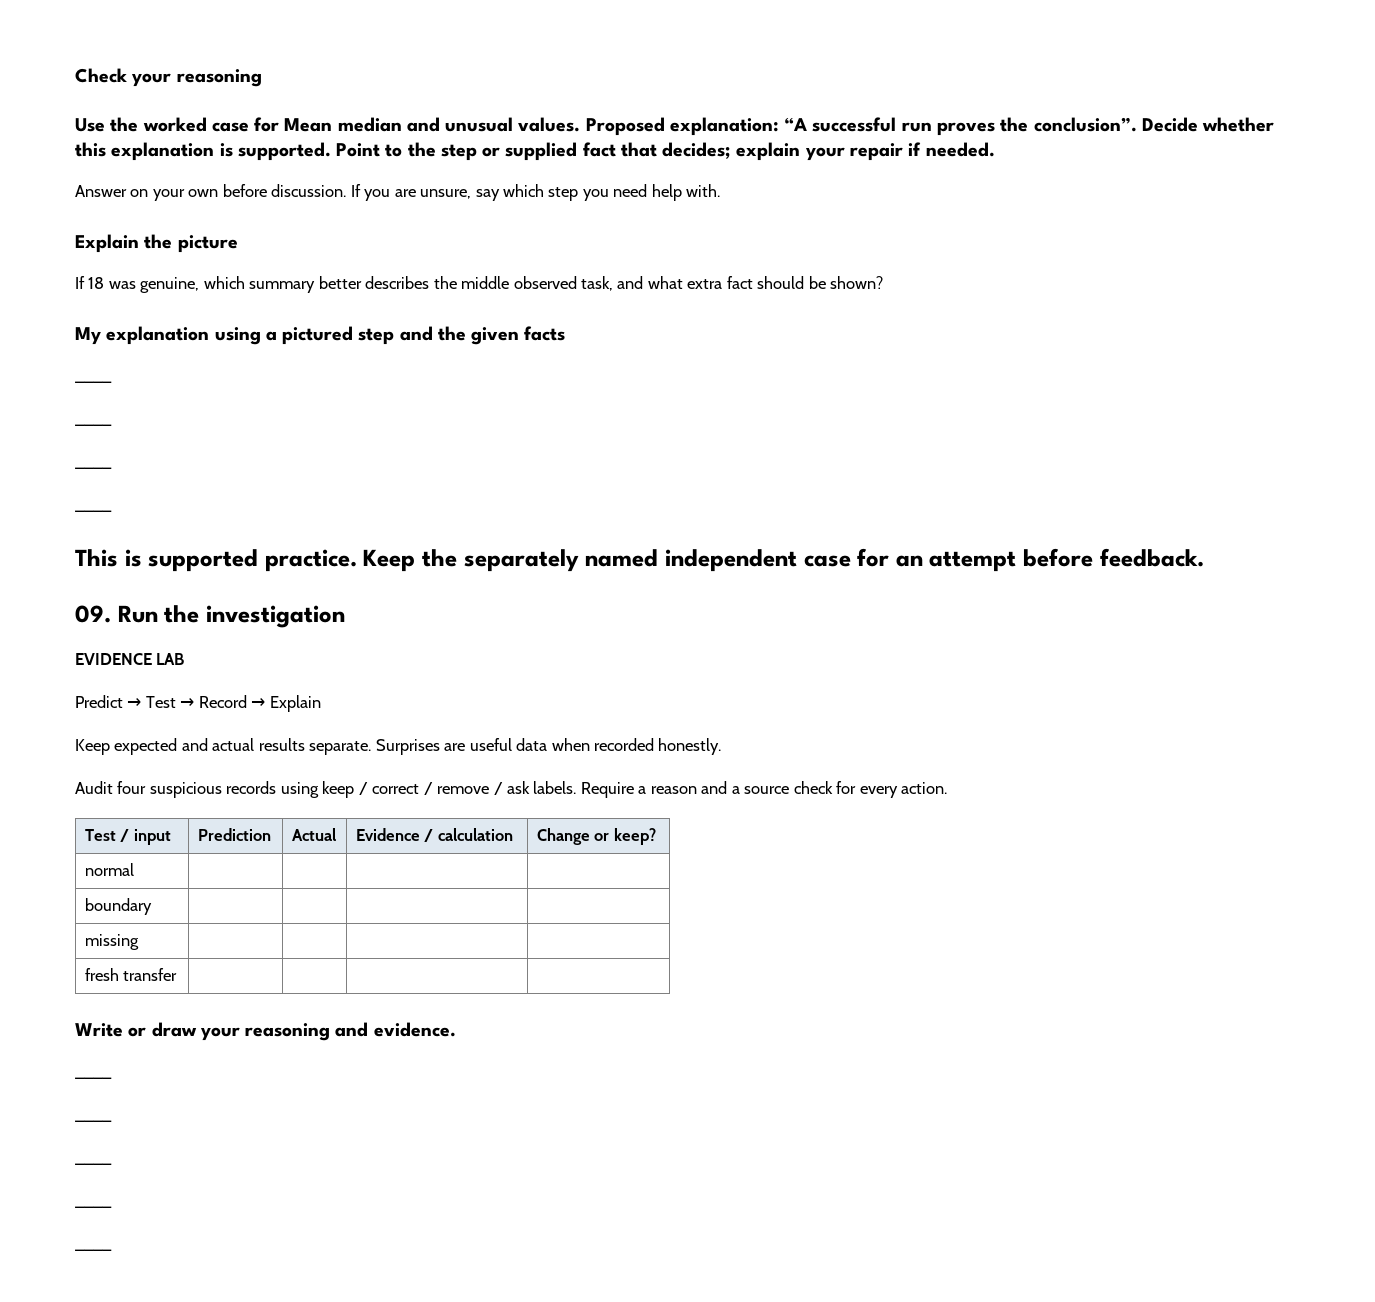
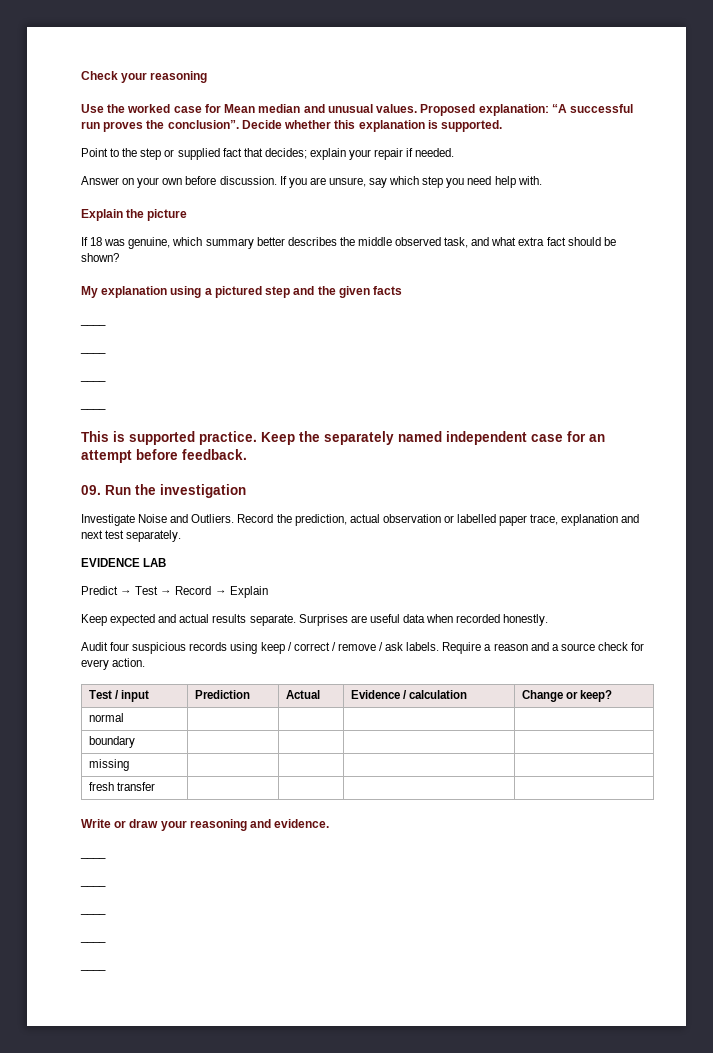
(331, 151) none -> (503, 126) //
(345, 616) none -> [81,514,640,526] [81,530,182,542] // Investigate Noise and Outliers. Record the prediction, actual observation or labelled paper trace, explanation and next test separately.

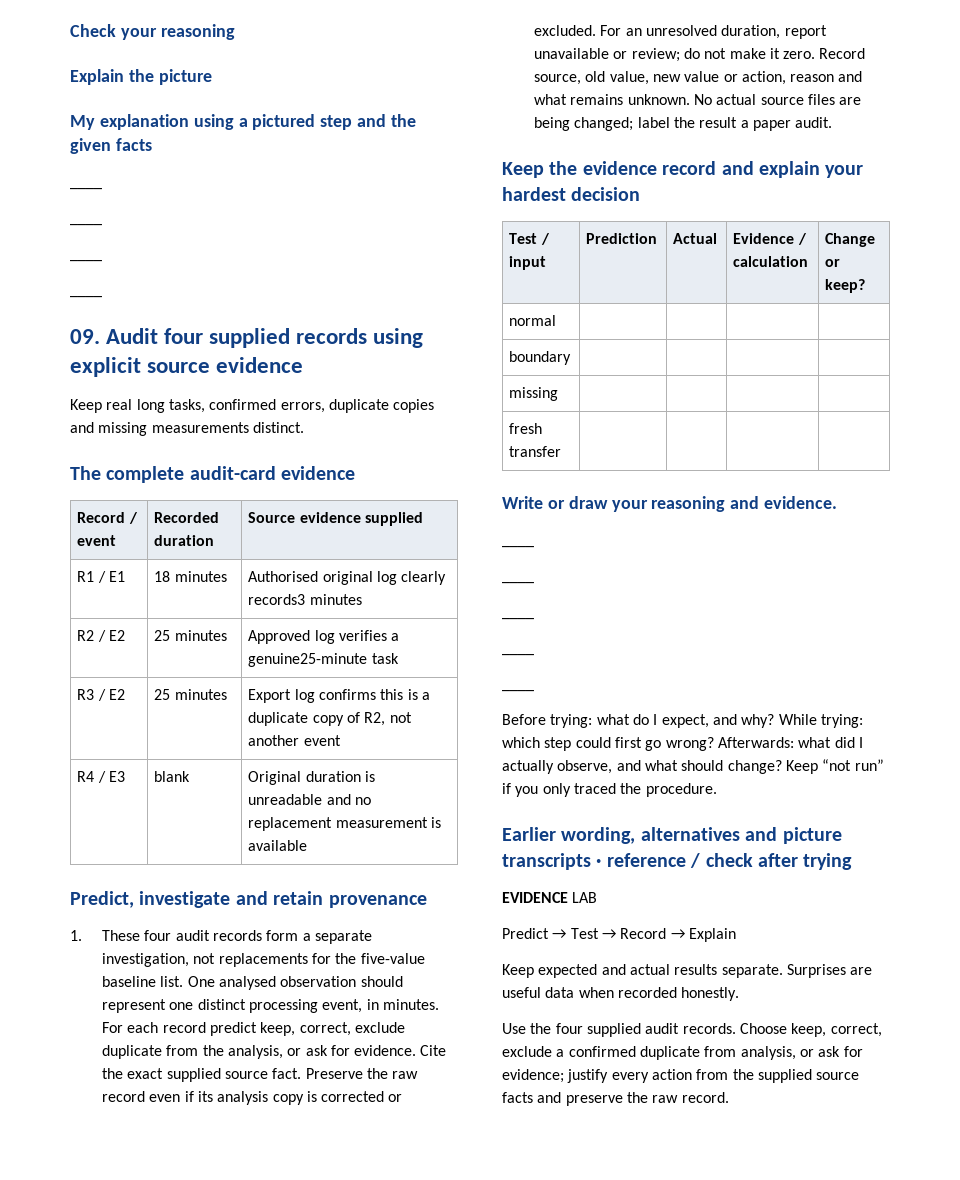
[81,104,634,116] [81,120,503,132] [81,148,455,160] [81,176,542,188] [81,209,188,221] [81,237,616,249] [81,253,119,262] Use the worked case for Mean median and unusual values. Proposed explanation: “A successful run proves the conclusion”. Decide whether this explanation is supported. // Point to the step or supplied fact that decides; explain your repair if needed. // Answer on your own before discussion. If you are unsure, say which step you need help with. // Explain the picture // If 18 was genuine, which summary better describes the middle observed task, and what extra fact should be shown? -> [70,69,212,85] Explain the picture
[81,431,605,445] [81,449,247,463] [81,484,246,498] [81,514,640,526] [81,530,182,542] [81,558,167,567] [81,586,268,598] [81,614,549,626] [81,642,645,654] [81,658,146,670] This is supported practice. Keep the separately named independent case for an attempt before feedback. // 09. Run the investigation // Investigate Noise and Outliers. Record the prediction, actual observation or labelled paper trace, explanation and next test separately. // EVIDENCE LAB // Predict → Test → Record → Explain // Keep expected and actual results separate. Surprises are useful data when recorded honestly. // Audit four suspicious records using keep / correct / remove / ask labels. Require a reason and a source check for every action. -> [70,328,424,348] [70,357,304,377] [70,399,435,413] [70,422,304,436] [70,466,356,483] [77,512,138,524] [77,535,117,546] [154,512,220,523] [154,535,215,546] [248,512,424,526] [77,571,126,583] [154,571,227,582] [248,571,447,585] [248,594,362,605] [77,630,126,642] [154,630,227,641] [248,630,400,644] [248,653,399,667] [77,689,126,701] [154,689,227,700] [248,689,431,703] [248,712,412,726] [248,735,341,746] [77,771,126,783] [154,771,191,782] [248,771,376,785] [248,794,372,805] [248,817,442,831] [248,840,308,851] [70,891,427,908] [70,930,372,944] [101,953,425,967] [101,976,403,990] [101,999,439,1013] [101,1022,405,1036] [101,1045,447,1059] [101,1068,419,1082] [101,1091,403,1105] [533,25,827,39] [533,48,866,62] [533,71,863,85] [533,94,862,105] [533,117,833,131] [502,161,864,178] [502,187,641,201] 09. Audit four supplied records using explicit source evidence // Keep real long tasks, confirmed errors, duplicate copies and missing measurements distinct. // The complete audit-card evidence // Record / event | Recorded duration | Source evidence supplied // R1 / E1 | 18 minutes | Authorised original log clearly records3 minutes // R2 / E2 | 25 minutes | Approved log verifies a genuine25-minute task // R3 / E2 | 25 minutes | Export log confirms this is a duplicate copy of R2, not another event // R4 / E3 | blank | Original duration is unreadable and no replacement measurement is available // Predict, investigate and retain provenance // 1. These four audit records form a separate investigation, not replacements for the five-value baseline list. One analysed observation should represent one distinct processing event, in minutes. For each record predict keep, correct, exclude duplicate from the analysis, or ask for evidence. Cite the exact supplied source fact. Preserve the raw record even if its analysis copy is corrected or excluded. For an unresolved duration, report unavailable or review; do not make it zero. Record source, old value, new value or action, reason and what remains unknown. No actual source files are being changed; label the result a paper audit. // Keep the evidence record and explain your hardest decision
(106, 969) none -> [502,714,863,728] [502,737,863,751] [502,759,884,774] [502,783,717,797] [502,827,842,844] [502,853,853,870] [502,892,598,903] [502,928,736,942] [502,964,873,978] [502,987,740,1001] [502,1023,882,1037] [502,1046,863,1060] [502,1069,860,1083] [502,1092,729,1106] // Before trying: what do I expect, and why? While trying: which step could first go wrong? Afterwards: what did I actually observe, and what should change? Keep “not run” if you only traced the procedure. // Earlier wording, alternatives and picture transcripts · reference / check after trying // EVIDENCE LAB // Predict → Test → Record → Explain // Keep expected and actual results separate. Surprises are useful data when recorded honestly. // Use the four supplied audit records. Choose keep, correct, exclude a confirmed duplicate from analysis, or ask for evidence; justify every action from the supplied source facts and preserve the raw record.

